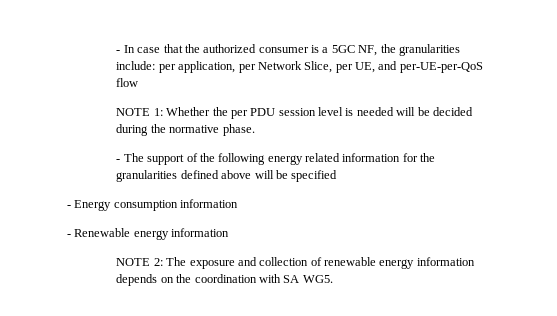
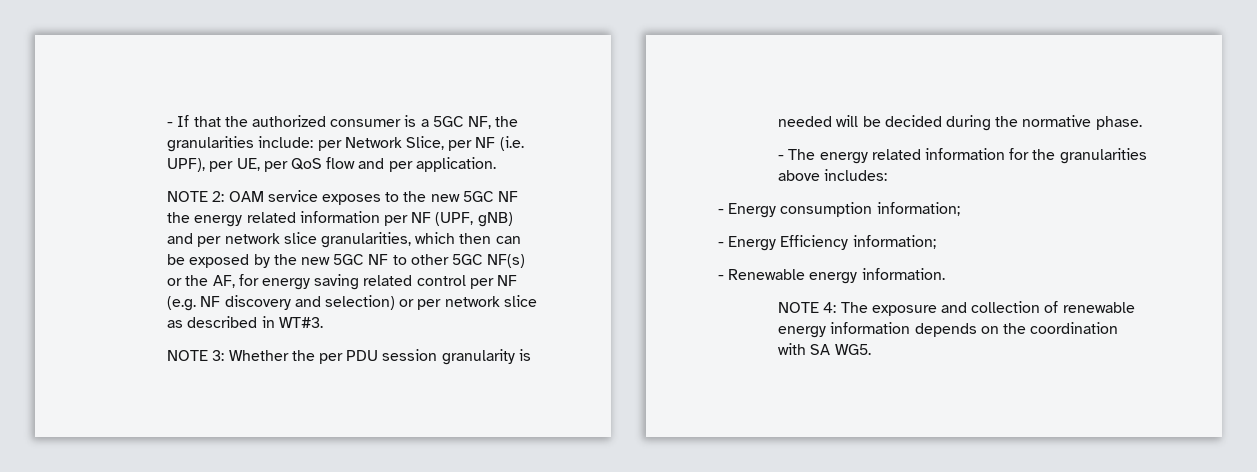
[116,45,161,53] - In case -> [167,115,190,127] - If
[178,61,256,73] application, per -> (342, 145) none
[355,61,483,73] [116,78,139,87] [116,108,163,116] UE, and per-UE-per-QoS flow // NOTE 1: -> [475,136,524,151] [167,157,496,172] [167,190,518,205] [167,211,513,227] [167,232,521,248] [167,254,526,268] [167,274,517,290] [167,295,537,311] [167,316,323,328] [167,350,225,361] NF (i.e. UPF), per UE, per QoS flow and per application. // NOTE 2: OAM service exposes to the new 5GC NF the energy related information per NF (UPF, gNB) and per network slice granularities, which then can be exposed by the new 5GC NF to other 5GC NF(s) or the AF, for energy saving related control per NF (e.g. NF discovery and selection) or per network slice as described in WT#3. // NOTE 3:
[318,107,344,116] level -> [441,349,515,365] granularity
[147,153,266,165] support of the following -> (816, 154) none
[180,170,338,182] [67,199,239,211] defined above will be specified // - Energy consumption information -> [778,169,888,181] [718,202,960,218] [718,235,936,251] above includes: // - Energy consumption information; // - Energy Efficiency information;
[171,228,230,237] [116,258,163,266] information // NOTE 2: -> [861,268,945,280] [778,302,837,313] information. // NOTE 4:

